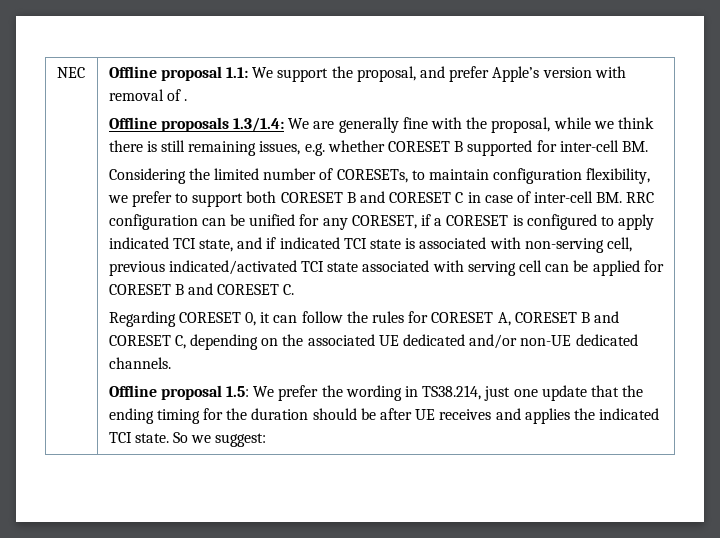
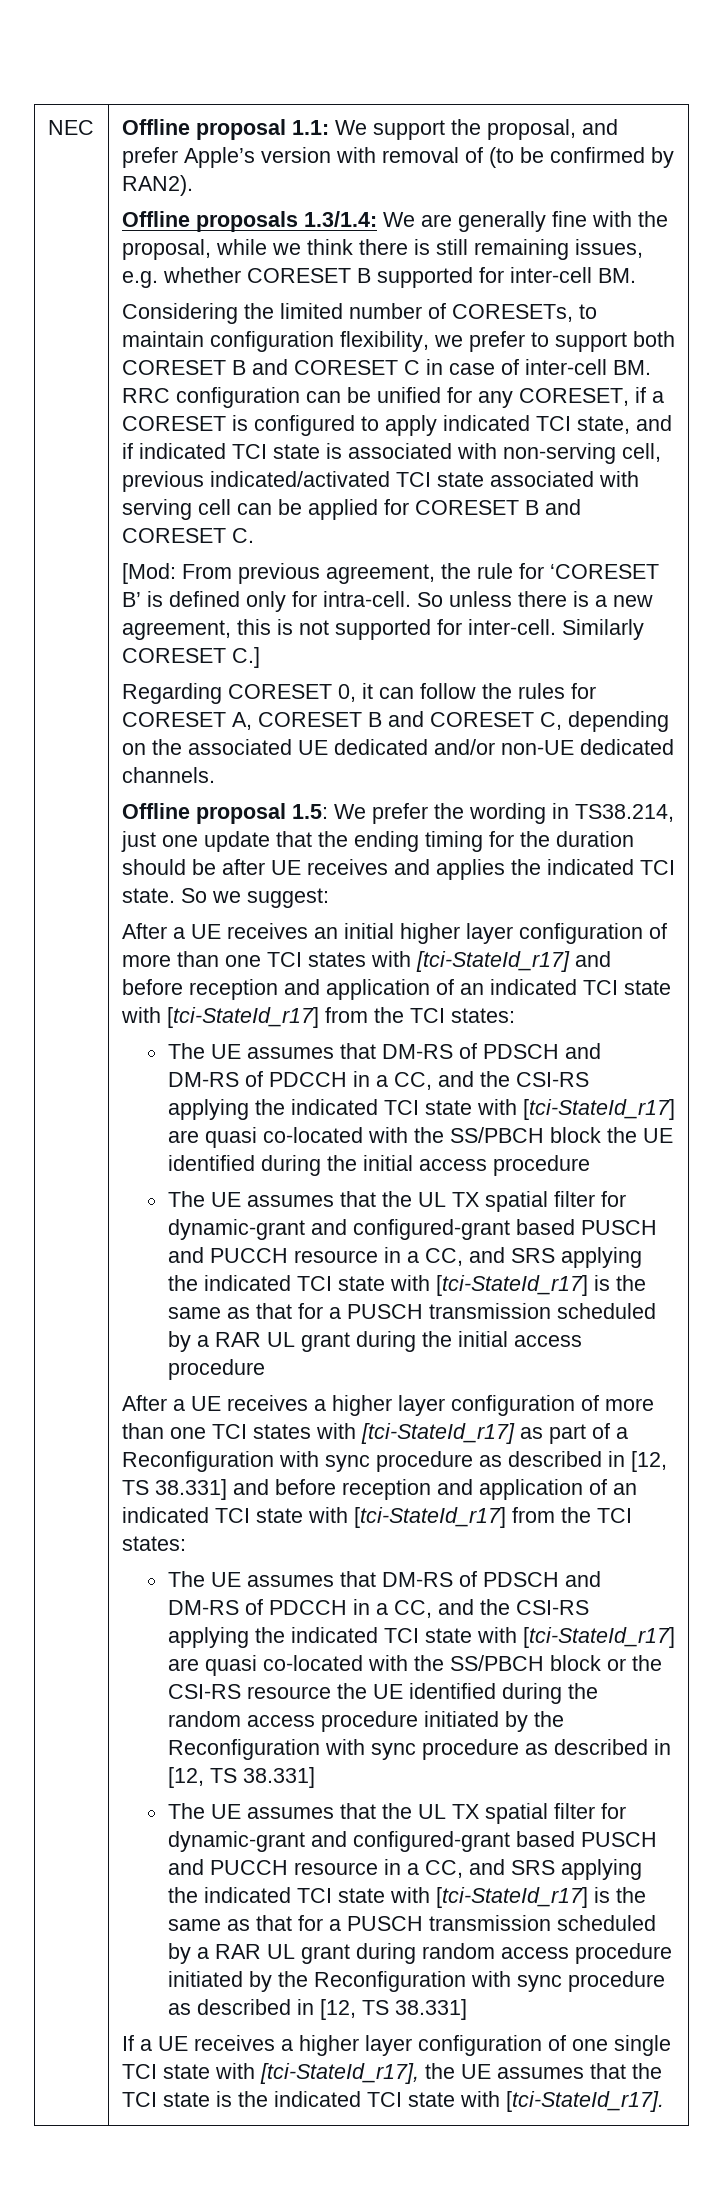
[184,99,188,101] . -> [488,147,674,168] [121,175,193,196] (to be confirmed by RAN2).
(295, 289) none -> [121,563,659,584] [121,591,653,612] [121,619,644,640] [121,647,260,668] // [Mod: From previous agreement, the rule for ‘CORESET B’ is defined only for intra-cell. So unless there is a new agreement, this is not supported for inter-cell. Similarly CORESET C.]
(267, 440) none -> [121,923,667,944] [121,951,611,972] [121,979,671,1000] [120,1007,515,1028] [167,1043,601,1059] [167,1071,589,1090] [167,1099,675,1120] [167,1127,673,1148] [167,1155,590,1176] [167,1191,626,1212] [167,1219,657,1240] [167,1247,642,1268] [167,1275,646,1296] [167,1303,656,1319] [167,1331,582,1352] [167,1359,265,1380] [121,1395,654,1416] [121,1423,628,1444] [121,1451,667,1472] [121,1479,637,1500] [121,1507,632,1528] [121,1536,186,1551] [167,1571,601,1587] [167,1599,589,1618] [167,1627,675,1648] [167,1655,662,1676] [167,1683,598,1704] [167,1711,564,1732] [167,1739,671,1760] [167,1767,315,1788] [167,1803,626,1824] [167,1831,657,1852] [167,1859,642,1880] [167,1887,646,1908] [167,1915,656,1931] [167,1943,672,1964] [167,1971,665,1992] [167,1999,467,2020] [121,2035,671,2056] [121,2063,662,2084] [121,2091,664,2112] // After a UE receives an initial higher layer configuration of more than one TCI states with [tci-StateId_r17] and before reception and application of an indicated TCI state with [tci-StateId_r17] from the TCI states: // The UE assumes that DM-RS of PDSCH and DM-RS of PDCCH in a CC, and the CSI-RS applying the indicated TCI state with [tci-StateId_r17] are quasi co-located with the SS/PBCH block the UE identified during the initial access procedure // The UE assumes that the UL TX spatial filter for dynamic-grant and configured-grant based PUSCH and PUCCH resource in a CC, and SRS applying the indicated TCI state with [tci-StateId_r17] is the same as that for a PUSCH transmission scheduled by a RAR UL grant during the initial access procedure // After a UE receives a higher layer configuration of more than one TCI states with [tci-StateId_r17] as part of a Reconfiguration with sync procedure as described in [12, TS 38.331] and before reception and application of an indicated TCI state with [tci-StateId_r17] from the TCI states: // The UE assumes that DM-RS of PDSCH and DM-RS of PDCCH in a CC, and the CSI-RS applying the indicated TCI state with [tci-StateId_r17] are quasi co-located with the SS/PBCH block or the CSI-RS resource the UE identified during the random access procedure initiated by the Reconfiguration with sync procedure as described in [12, TS 38.331] // The UE assumes that the UL TX spatial filter for dynamic-grant and configured-grant based PUSCH and PUCCH resource in a CC, and SRS applying the indicated TCI state with [tci-StateId_r17] is the same as that for a PUSCH transmission scheduled by a RAR UL grant during random access procedure initiated by the Reconfiguration with sync procedure as described in [12, TS 38.331] // If a UE receives a higher layer configuration of one single TCI state with [tci-StateId_r17], the UE assumes that the TCI state is the indicated TCI state with [tci-StateId_r17].

